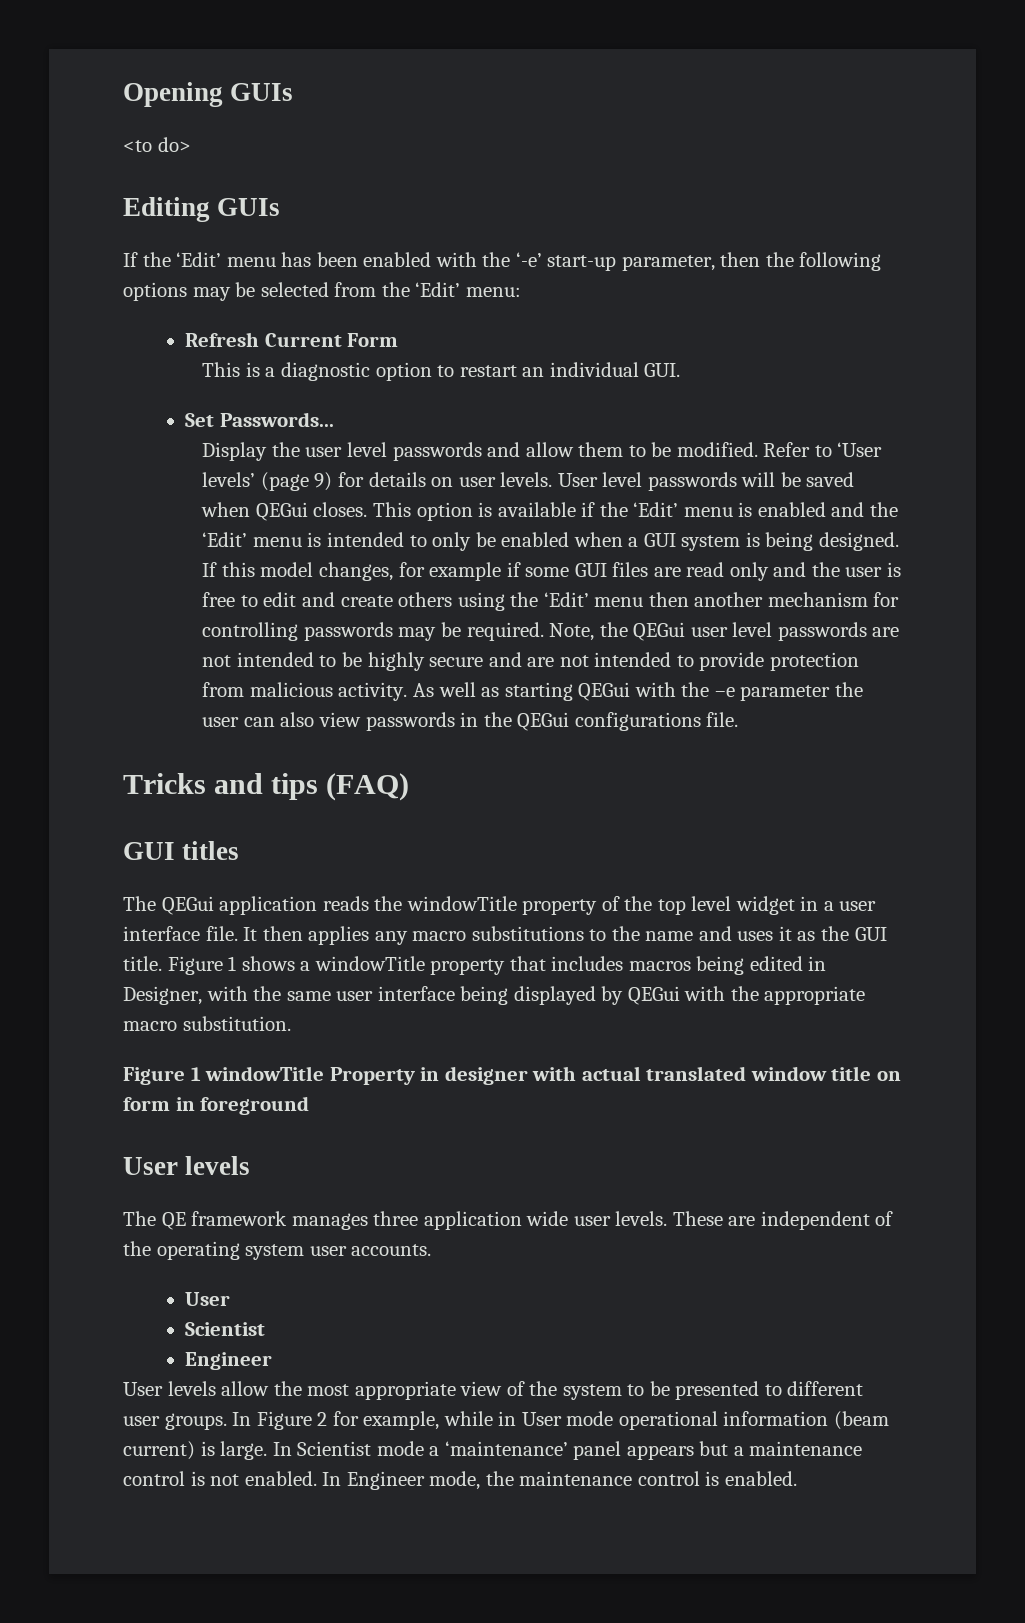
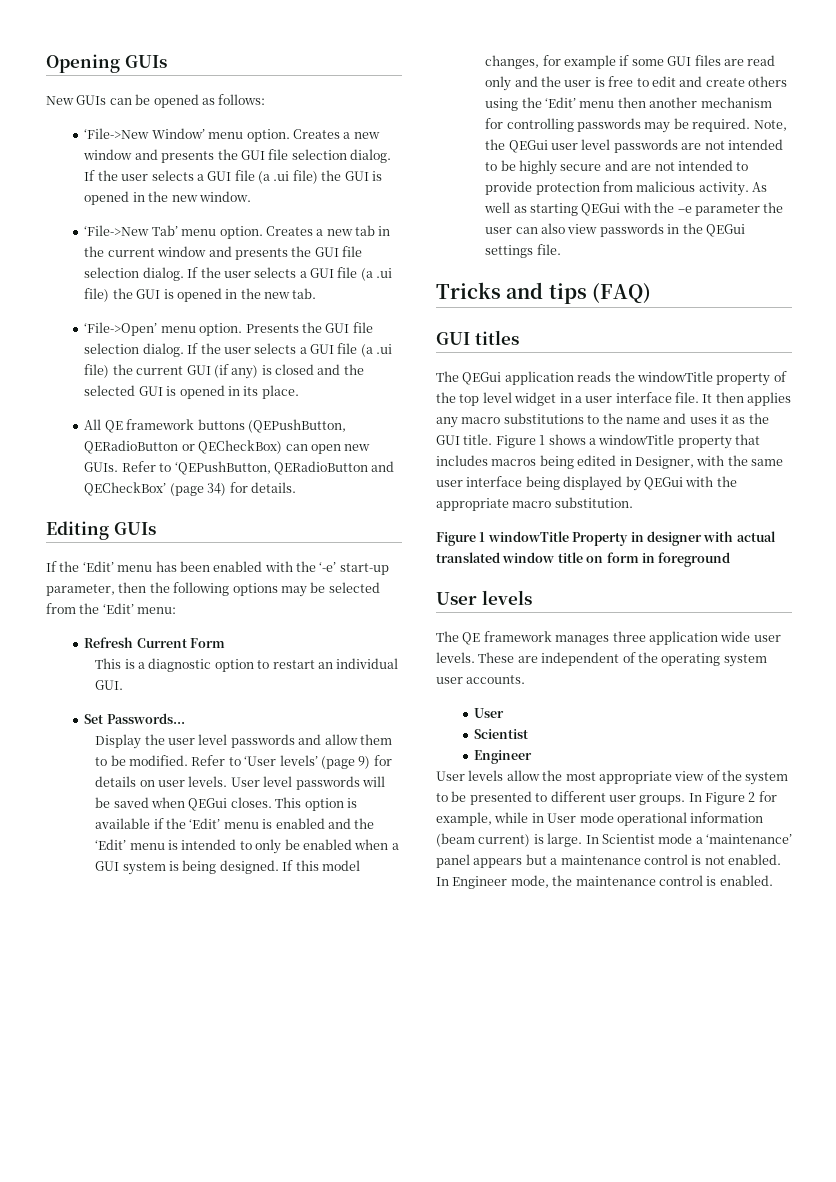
[123,137,191,152] <to do> -> [46,94,266,108] [84,128,380,142] [83,149,392,163] [84,170,382,184] [84,191,251,205] [84,225,391,239] [84,246,363,260] [84,267,393,281] [84,288,317,302] [84,322,373,336] [84,343,393,357] [84,364,364,379] [84,385,299,399] [84,419,346,433] [84,440,371,454] [84,461,395,475] [84,482,296,496] New GUIs can be opened as follows: // ‘File->New Window’ menu option. Creates a new window and presents the GUI file selection dialog. If the user selects a GUI file (a .ui file) the GUI is opened in the new window. // ‘File->New Tab’ menu option. Creates a new tab in the current window and presents the GUI file selection dialog. If the user selects a GUI file (a .ui file) the GUI is opened in the new tab. // ‘File->Open’ menu option. Presents the GUI file selection dialog. If the user selects a GUI file (a .ui file) the current GUI (if any) is closed and the selected GUI is opened in its place. // All QE framework buttons (QEPushButton, QERadioButton or QECheckBox) can open new GUIs. Refer to ‘QEPushButton, QERadioButton and QECheckBox’ (page 34) for details.
[574,712,701,731] configurations -> [485,245,534,258] settings

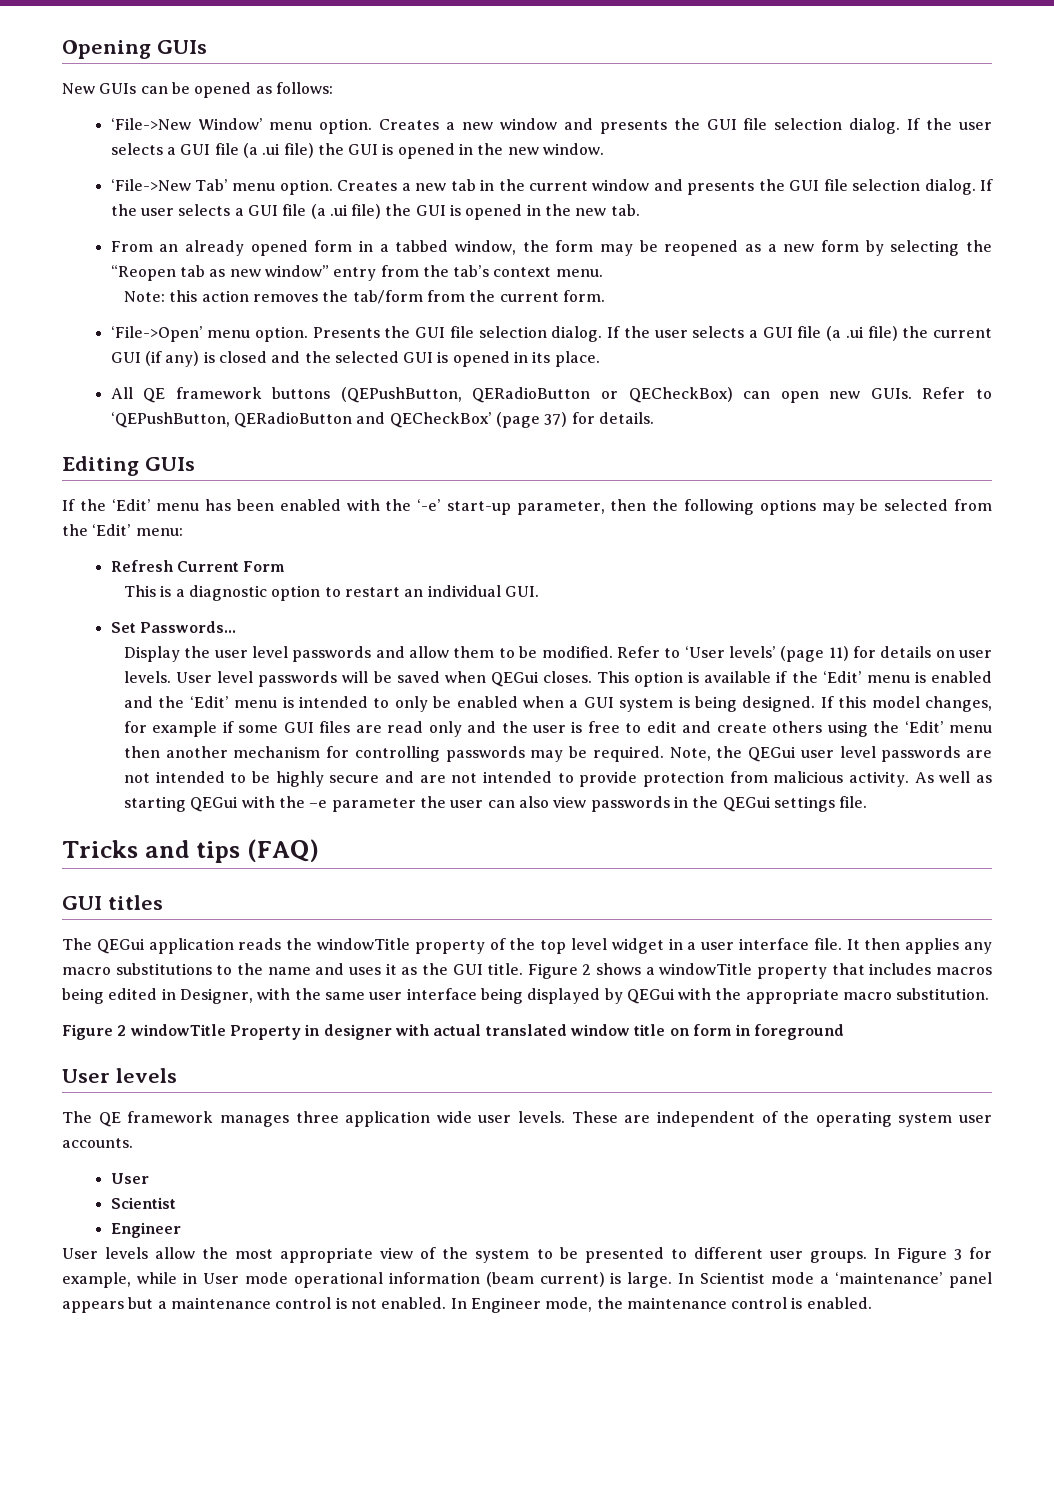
(317, 293) none -> [110,240,993,256] [110,265,603,281] [124,290,605,304] // From an already opened form in a tabbed window, the form may be reopened as a new form by selecting the “Reopen tab as new window” entry from the tab’s context menu. // Note: this action removes the tab/form from the current form.
[207,483,227,496] 34) -> [544,412,568,427] 37)
[358,756,371,769] 9) -> [828,646,849,661] 11)
[539,435,546,445] 1 -> [582,964,592,975] 2
[479,532,486,542] 1 -> [117,1025,127,1036] 2
[748,792,756,802] 2 -> [953,1249,962,1260] 3

